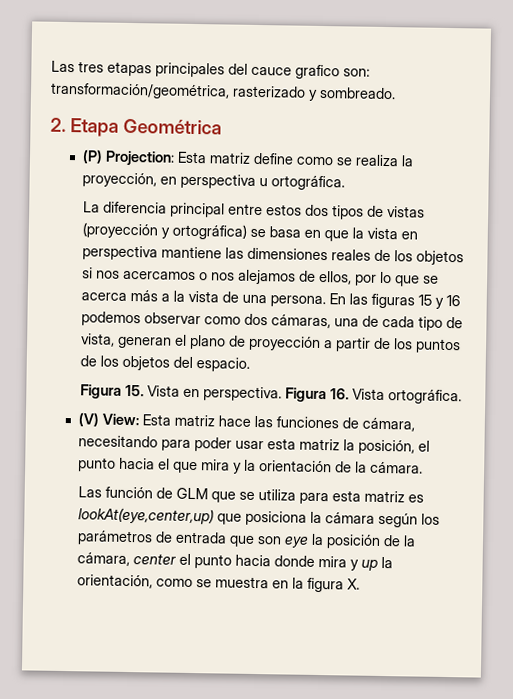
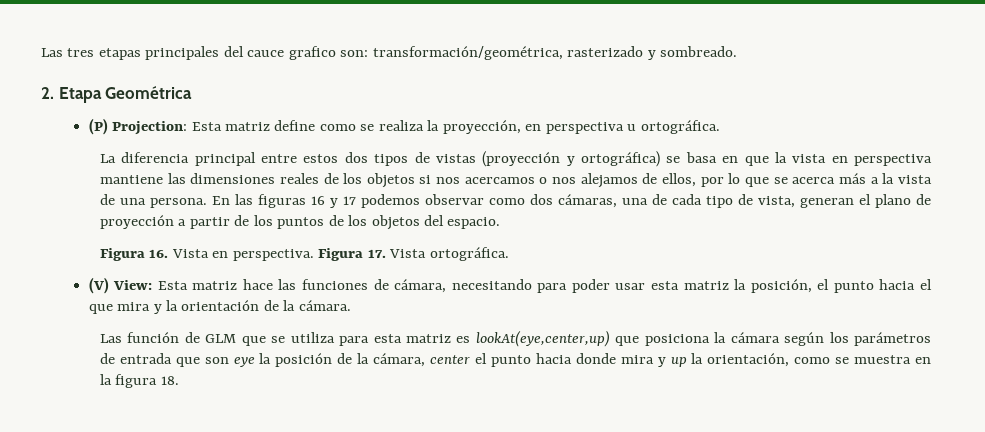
[418,294,461,309] 15 y 16 -> [310,196,356,208] 16 y 17
[125,384,145,397] 15. -> [149,249,169,258] 16.
[330,388,350,400] 16. -> [367,249,386,258] 17.
[347,578,361,590] X. -> [160,376,179,385] 18.

